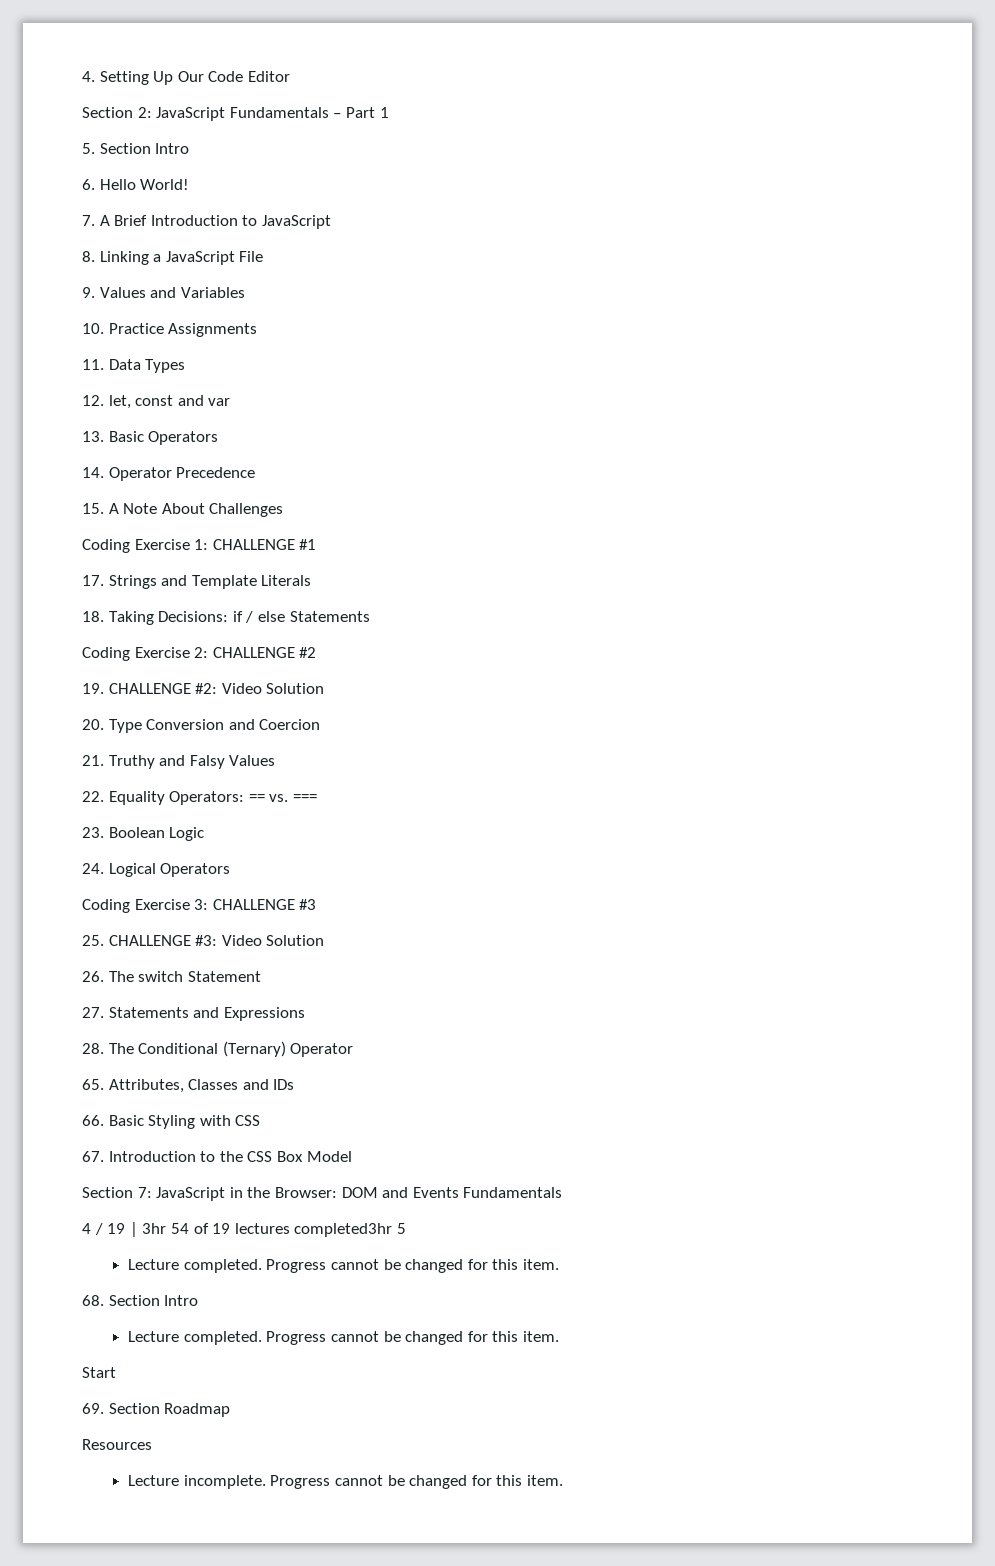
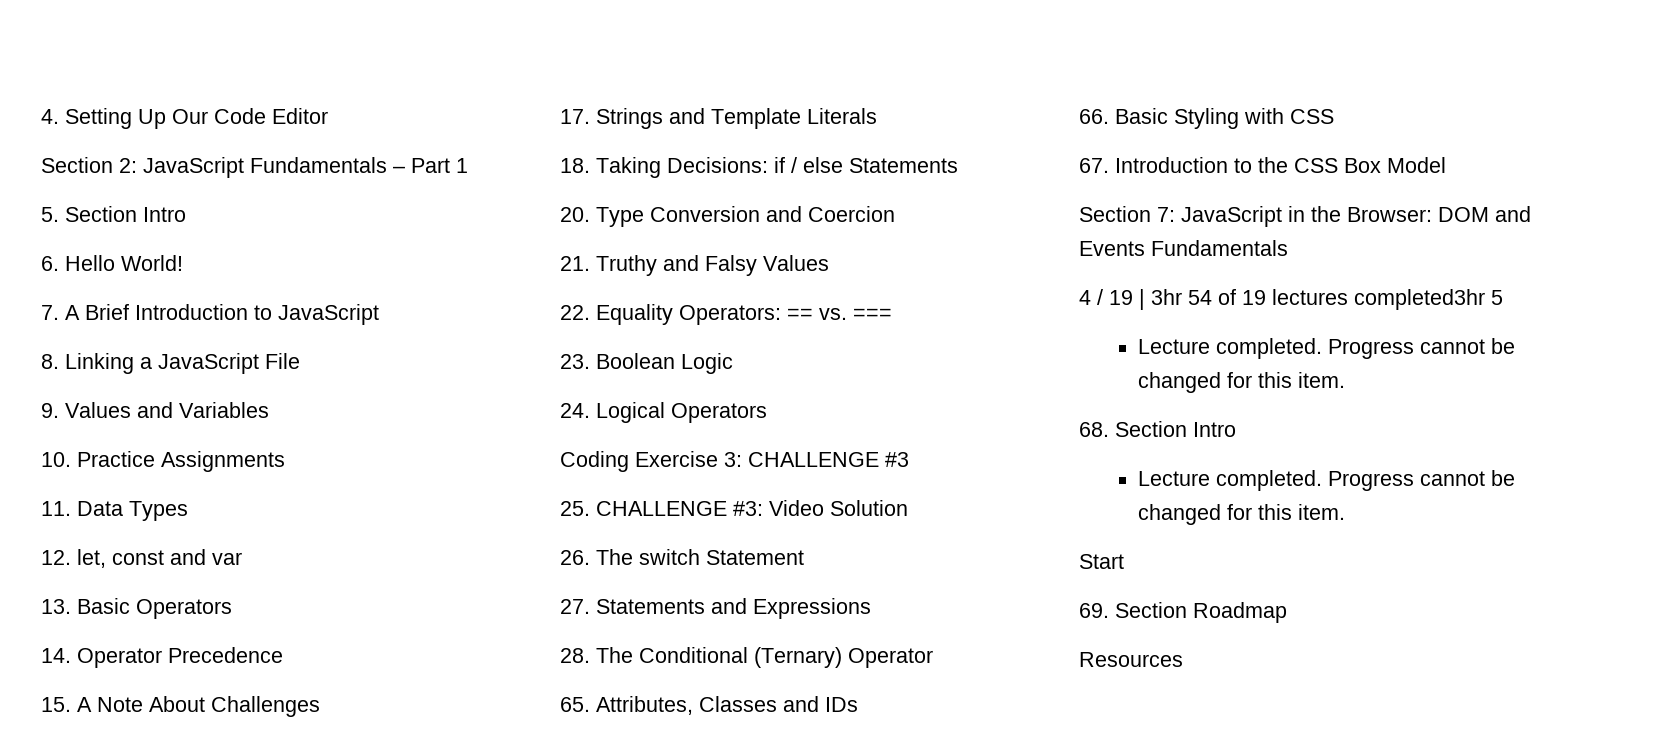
[82,539,317,553] // Coding Exercise 1: CHALLENGE #1 -> (320, 706) none
[82,647,317,661] [82,683,325,694] // Coding Exercise 2: CHALLENGE #2 // 19. CHALLENGE #2: Video Solution -> (958, 165) none
[128,1475,563,1489] // Lecture incomplete. Progress cannot be changed for this item. -> (1183, 659) none

